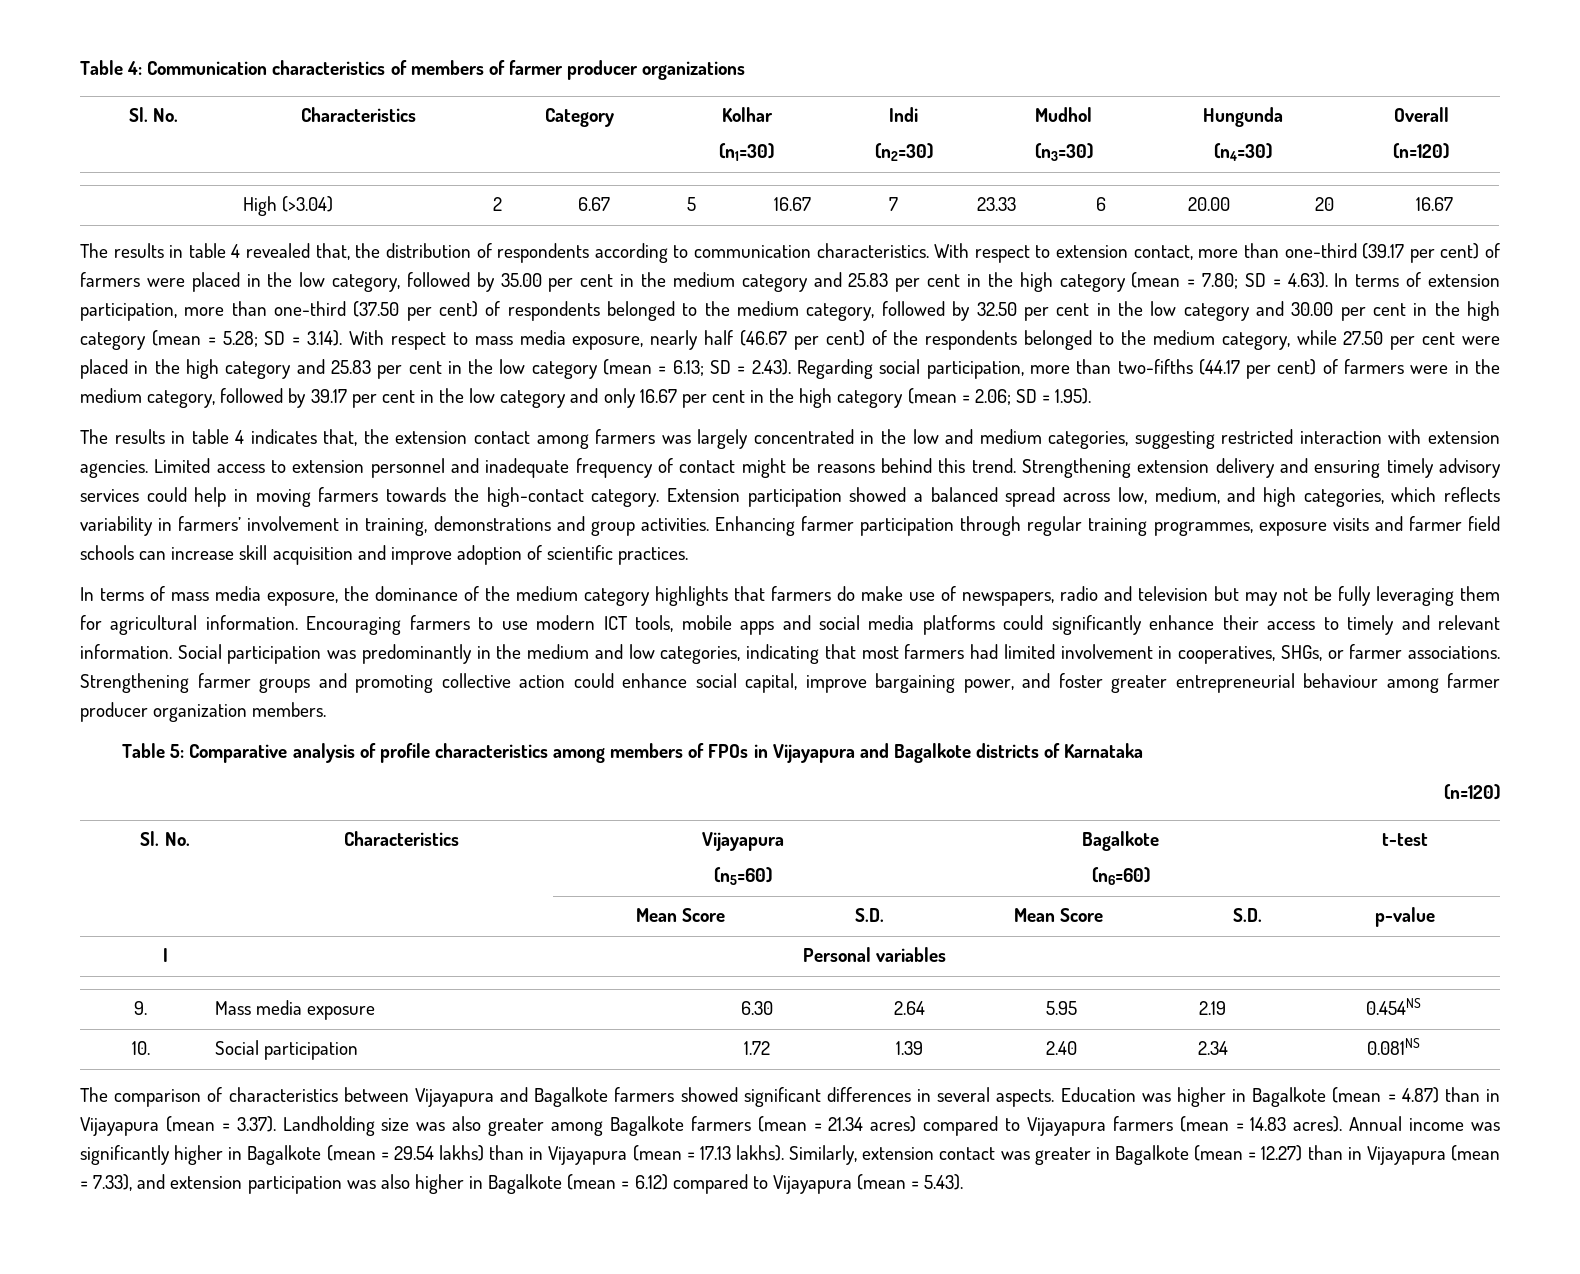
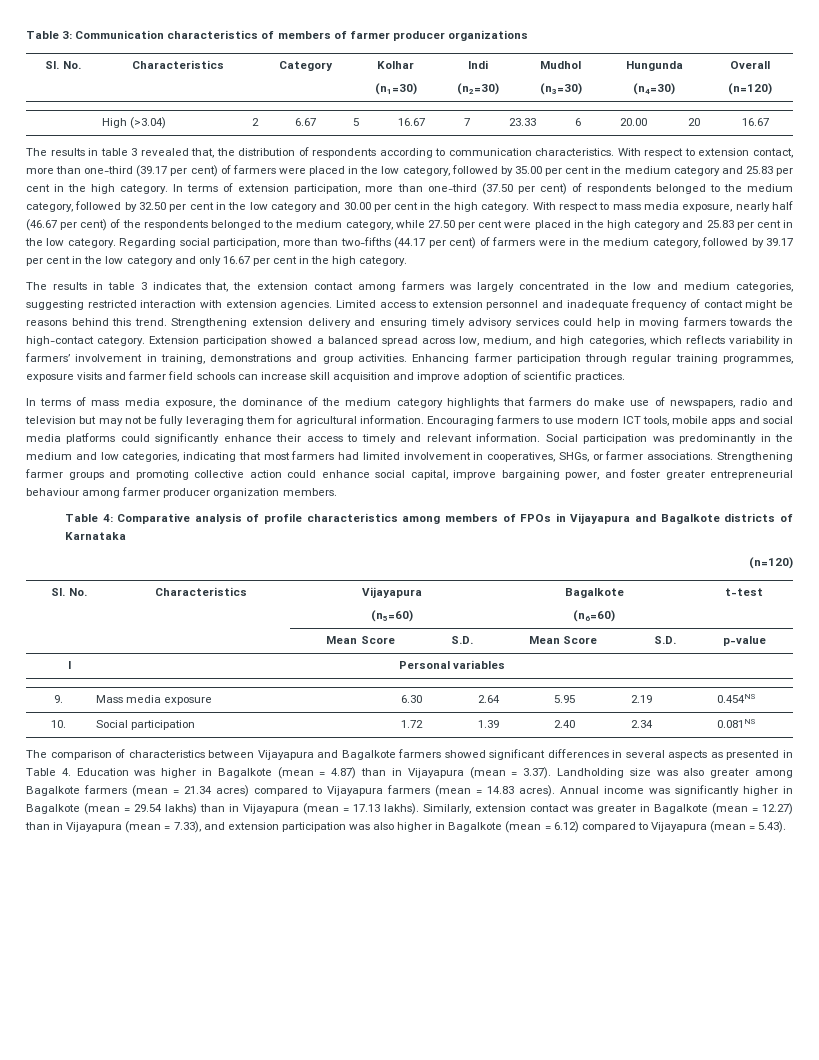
[80,60,143,75] Table 4: -> [26,31,73,39] Table 3:
[231,244,241,258] 4 -> [131,148,138,156] 3
[1059,272,1328,292] category (mean = 7.80; SD = 4.63). -> [120,184,169,194] category.
[80,330,343,350] category (mean = 5.28; SD = 3.14). -> [481,202,530,212] category.
[531,359,791,379] category (mean = 6.13; SD = 2.43). -> [67,238,116,248] category.
[837,388,1092,408] [80,429,245,444] category (mean = 2.06; SD = 1.95). // The results in table 4 -> [359,256,408,266] [26,282,147,290] category. // The results in table 3
[170,744,185,758] 5: -> [102,514,113,522] 4:
[996,1089,1055,1107] aspects. -> [668,750,793,760] [26,768,71,776] aspects as presented in Table 4.

